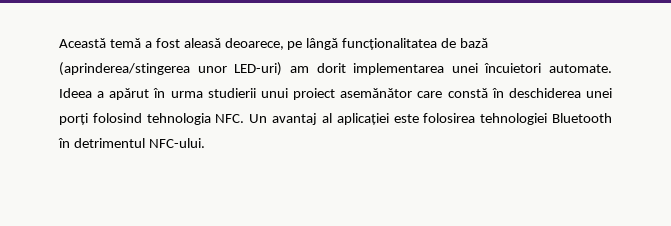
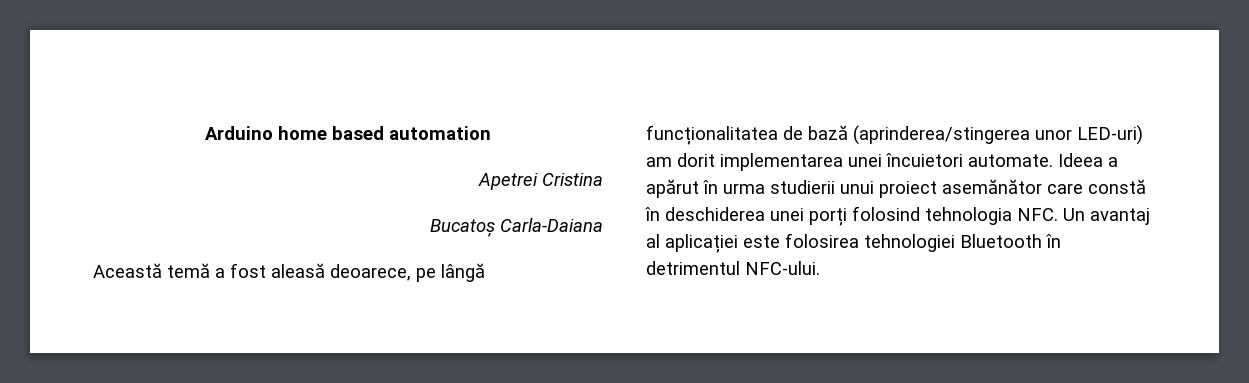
(59, 43) none -> [205,126,491,140] [478,173,603,190] [430,218,603,237] Arduino home based automation // Apetrei Cristina // Bucatoș Carla-Daiana //

